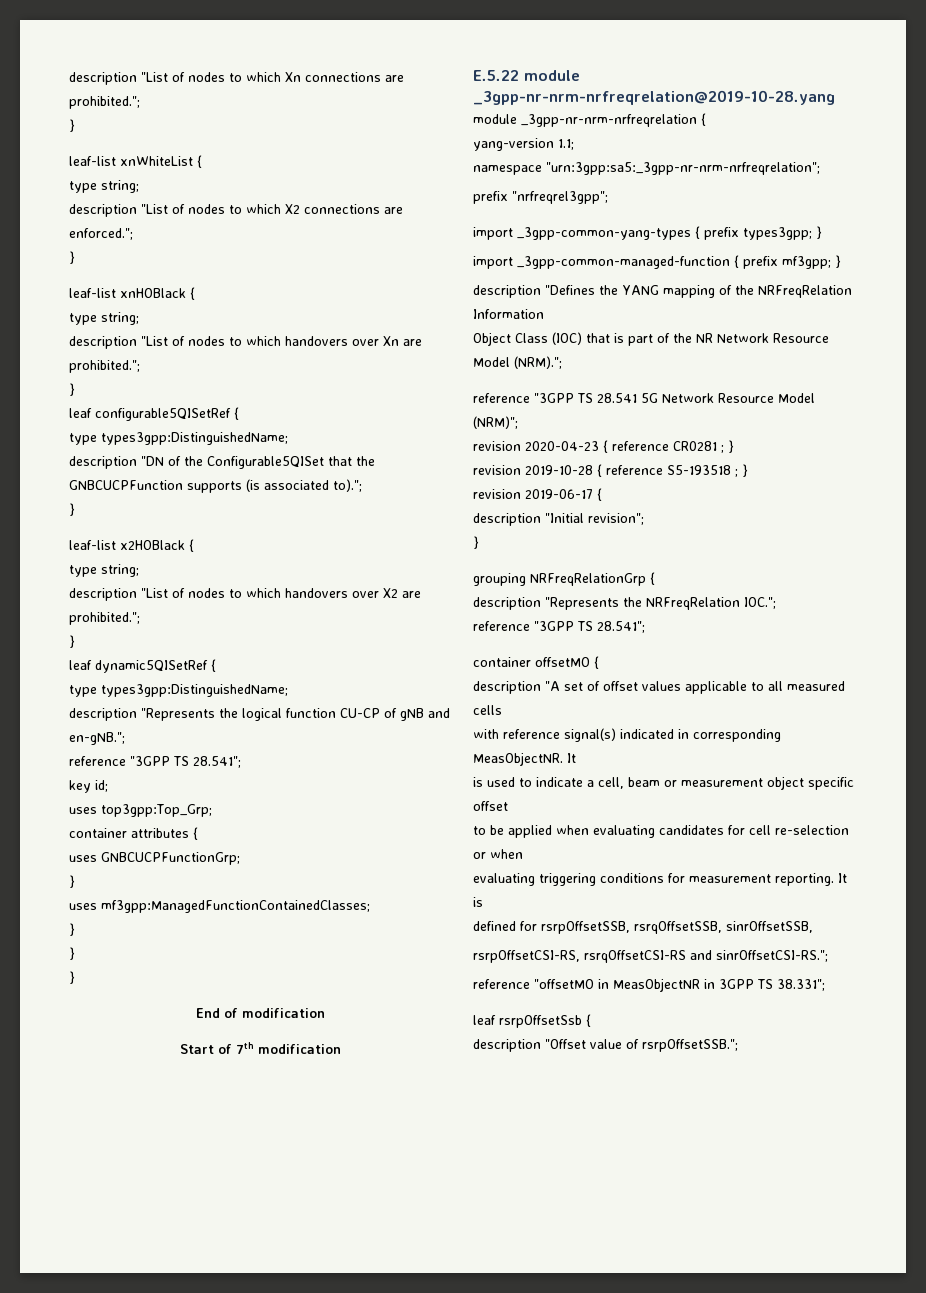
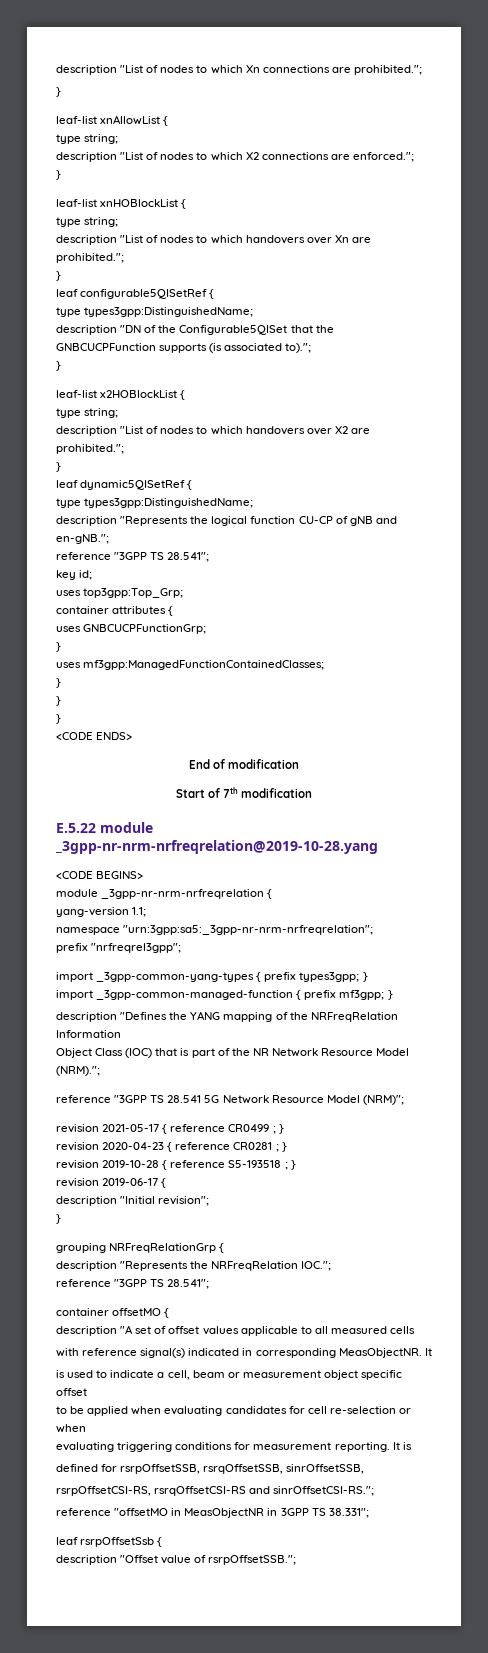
[120,156,193,166] xnWhiteList -> [100,115,161,125] xnAllowList
[120,288,186,298] xnHOBlack -> [100,199,179,207] xnHOBlockList
[120,540,185,550] x2HOBlack -> [100,390,178,398] x2HOBlockList
(75, 977) none -> [56,732,133,740] // <CODE ENDS>
(835, 97) none -> [56,871,144,879] // <CODE BEGINS>
(518, 422) none -> [56,1124,284,1134] // revision 2021-05-17 { reference CR0499 ; }

